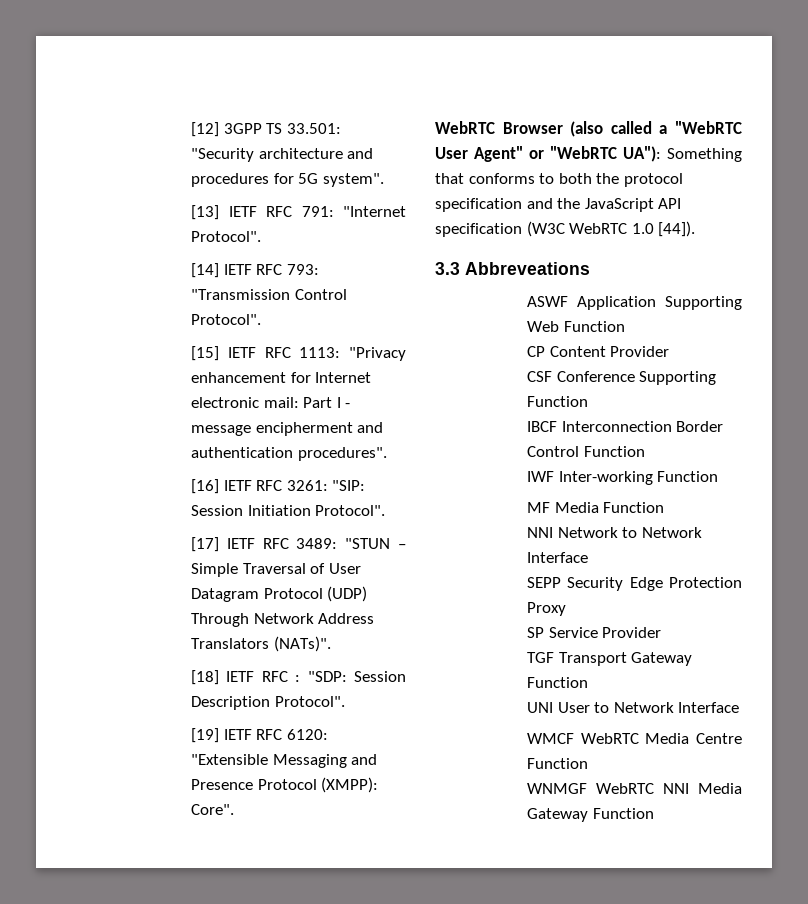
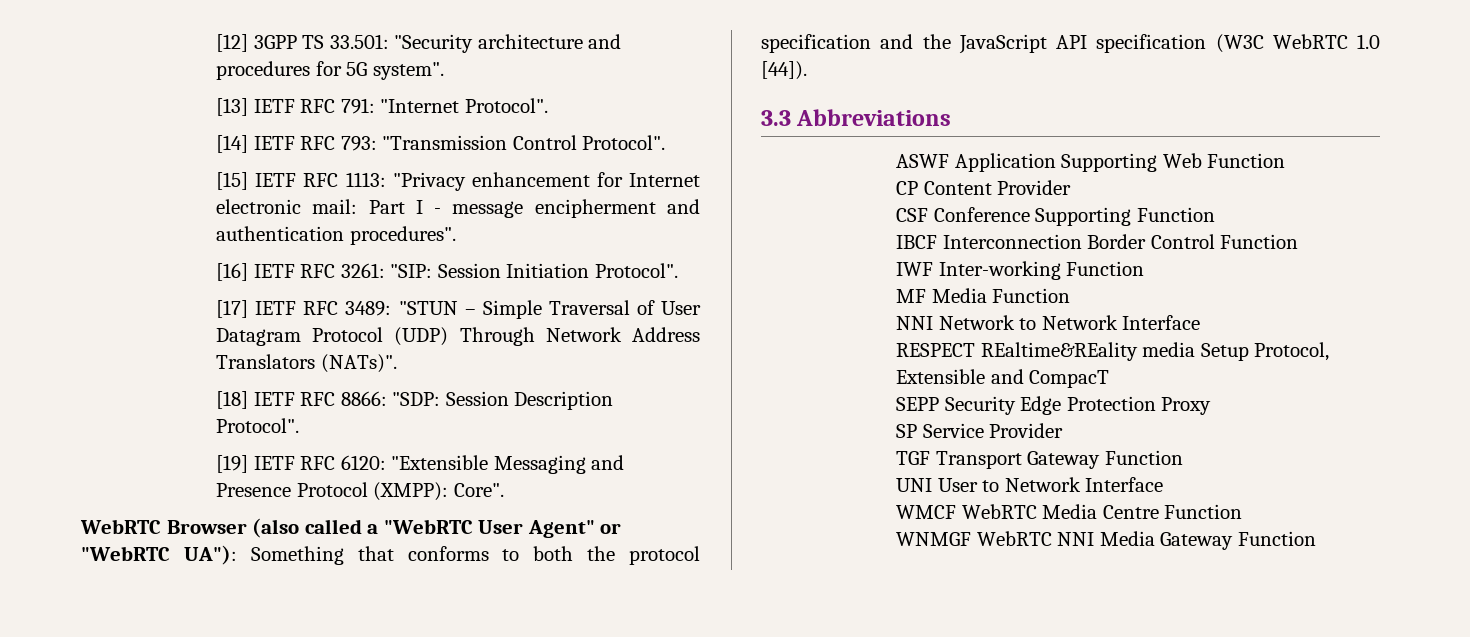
[295,675,301,682] : -> [340,391,387,406] 8866:
[465,262,590,275] Abbreveations -> [796,109,952,126] Abbreviations
(589, 557) none -> [896,342,1330,361] [896,369,1110,388] // RESPECT REaltime&REality media Setup Protocol, Extensible and CompacT

